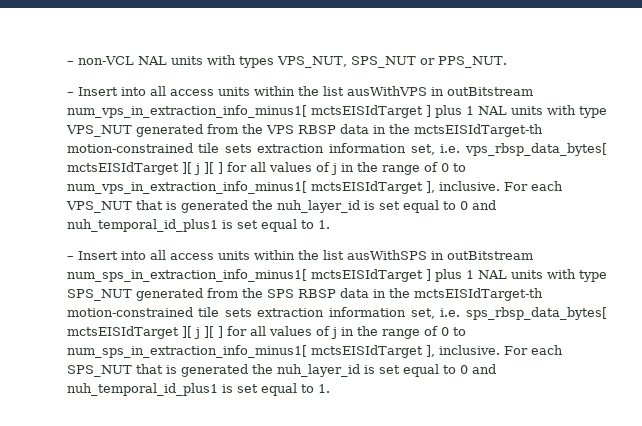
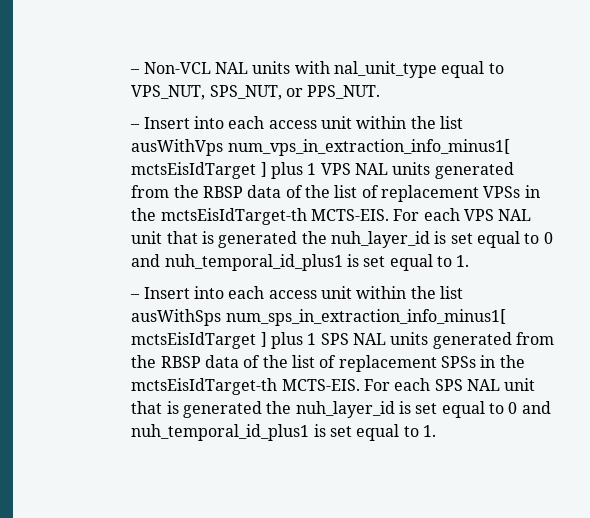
[66,55,416,68] – non-VCL NAL units with types VPS_NUT, SPS_NUT -> [130,61,504,78] [131,85,282,100] – Non-VCL NAL units with nal_unit_type equal to VPS_NUT, SPS_NUT,
[149,86,533,96] [66,105,607,118] [65,124,543,137] [66,143,607,156] [66,162,466,175] [66,181,563,194] [65,201,132,213] all access units within the list ausWithVPS in outBitstream num_vps_in_extraction_info_minus1[ mctsEISIdTarget ] plus 1 NAL units with type VPS_NUT generated from the VPS RBSP data in the mctsEISIdTarget-th motion-constrained tile sets extraction information set, i.e. vps_rbsp_data_bytes[ mctsEISIdTarget ][ j ][ ] for all values of j in the range of 0 to num_vps_in_extraction_info_minus1[ mctsEISIdTarget ], inclusive. For each VPS_NUT -> [228,116,464,129] [131,139,510,156] [131,162,514,179] [131,185,540,202] [131,208,532,225] [131,231,163,244] each access unit within the list ausWithVps num_vps_in_extraction_info_minus1[ mctsEisIdTarget ] plus 1 VPS NAL units generated from the RBSP data of the list of replacement VPSs in the mctsEisIdTarget-th MCTS-EIS. For each VPS NAL unit
[149,250,533,260] [66,269,607,282] [66,288,543,301] [66,307,607,320] [66,326,466,339] [66,345,563,358] [66,365,132,377] all access units within the list ausWithSPS in outBitstream num_sps_in_extraction_info_minus1[ mctsEISIdTarget ] plus 1 NAL units with type SPS_NUT generated from the SPS RBSP data in the mctsEISIdTarget-th motion-constrained tile sets extraction information set, i.e. sps_rbsp_data_bytes[ mctsEISIdTarget ][ j ][ ] for all values of j in the range of 0 to num_sps_in_extraction_info_minus1[ mctsEISIdTarget ], inclusive. For each SPS_NUT -> [228,286,464,299] [131,309,506,326] [131,332,555,349] [131,355,525,372] [131,378,536,395] each access unit within the list ausWithSps num_sps_in_extraction_info_minus1[ mctsEisIdTarget ] plus 1 SPS NAL units generated from the RBSP data of the list of replacement SPSs in the mctsEisIdTarget-th MCTS-EIS. For each SPS NAL unit

